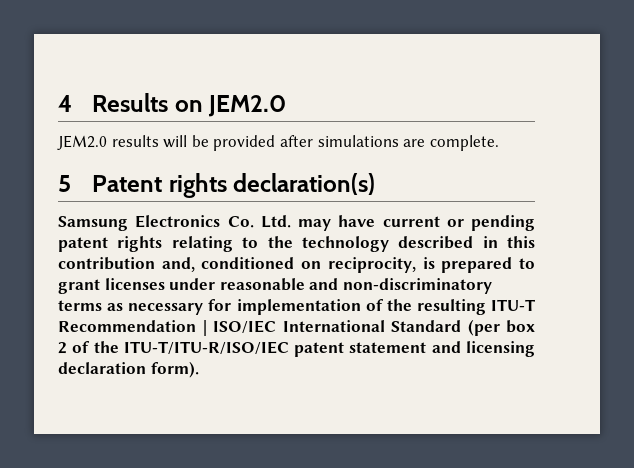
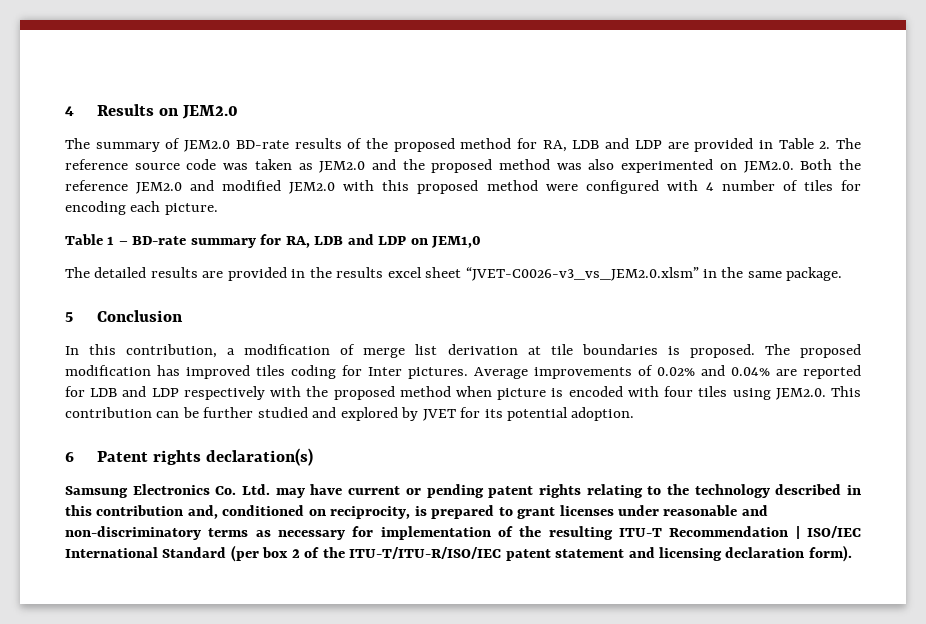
[57,135,499,151] [58,175,71,192] JEM2.0 results will be provided after simulations are complete. // 5 -> [65,138,862,152] [65,159,862,173] [65,180,861,194] [65,201,218,215] [65,234,482,248] [65,267,843,281] [65,310,184,322] [65,344,862,358] [65,365,861,379] [65,386,861,400] [65,407,635,421] [65,452,74,462] The summary of JEM2.0 BD-rate results of the proposed method for RA, LDB and LDP are provided in Table 2. The reference source code was taken as JEM2.0 and the proposed method was also experimented on JEM2.0. Both the reference JEM2.0 and modified JEM2.0 with this proposed method were configured with 4 number of tiles for encoding each picture. // Table 1 – BD-rate summary for RA, LDB and LDP on JEM1,0 // The detailed results are provided in the results excel sheet “JVET-C0026-v3_vs_JEM2.0.xlsm” in the same package. // 5 Conclusion // In this contribution, a modification of merge list derivation at tile boundaries is proposed. The proposed modification has improved tiles coding for Inter pictures. Average improvements of 0.02% and 0.04% are reported for LDB and LDP respectively with the proposed method when picture is encoded with four tiles using JEM2.0. This contribution can be further studied and explored by JVET for its potential adoption. // 6

